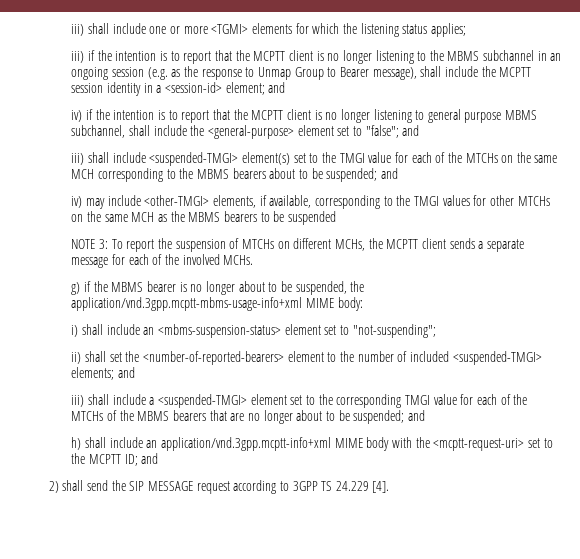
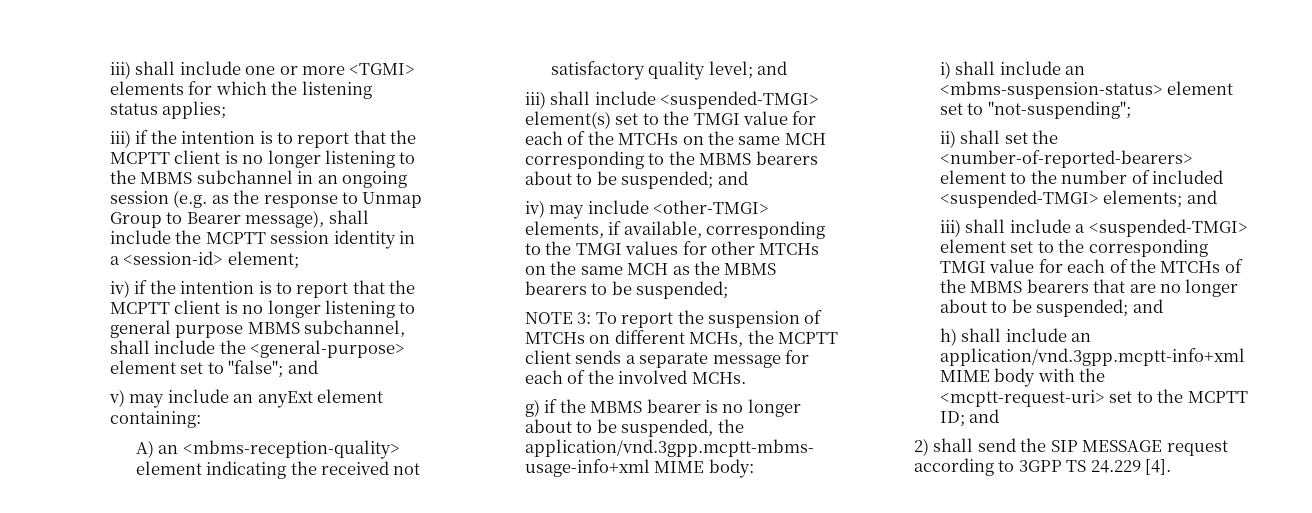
[268,82,286,93] and -> (299, 260) none
(420, 130) none -> [108,389,384,408] [109,411,201,428] [135,440,400,459] [135,461,421,479] [550,61,788,80] // v) may include an anyExt element containing: // A) an <mbms-reception-quality> element indicating the received not satisfactory quality level; and
[287,211,336,225] suspended -> [636,281,729,299] suspended;

